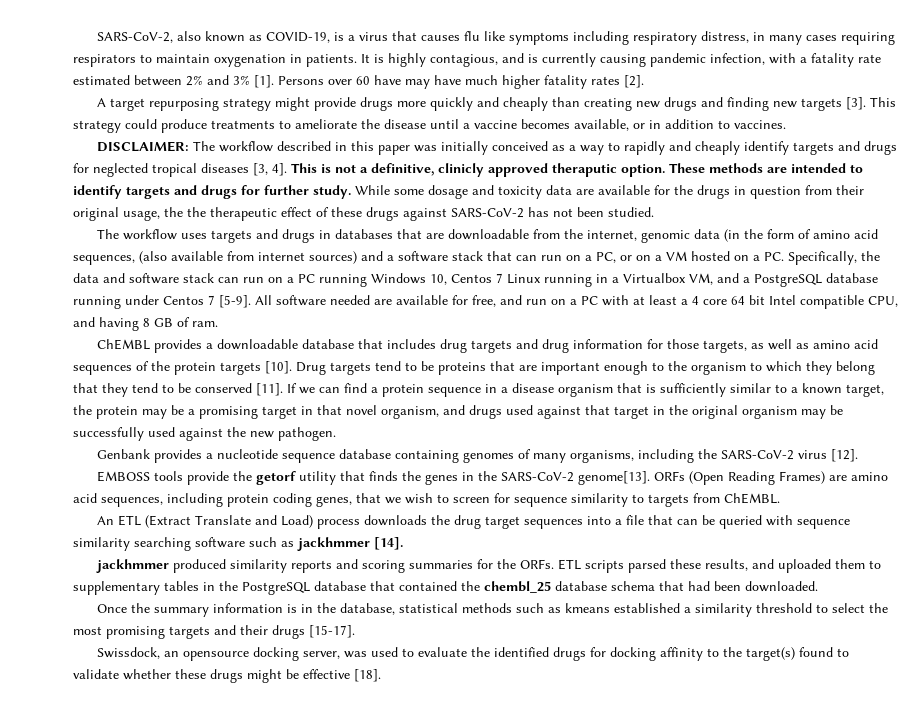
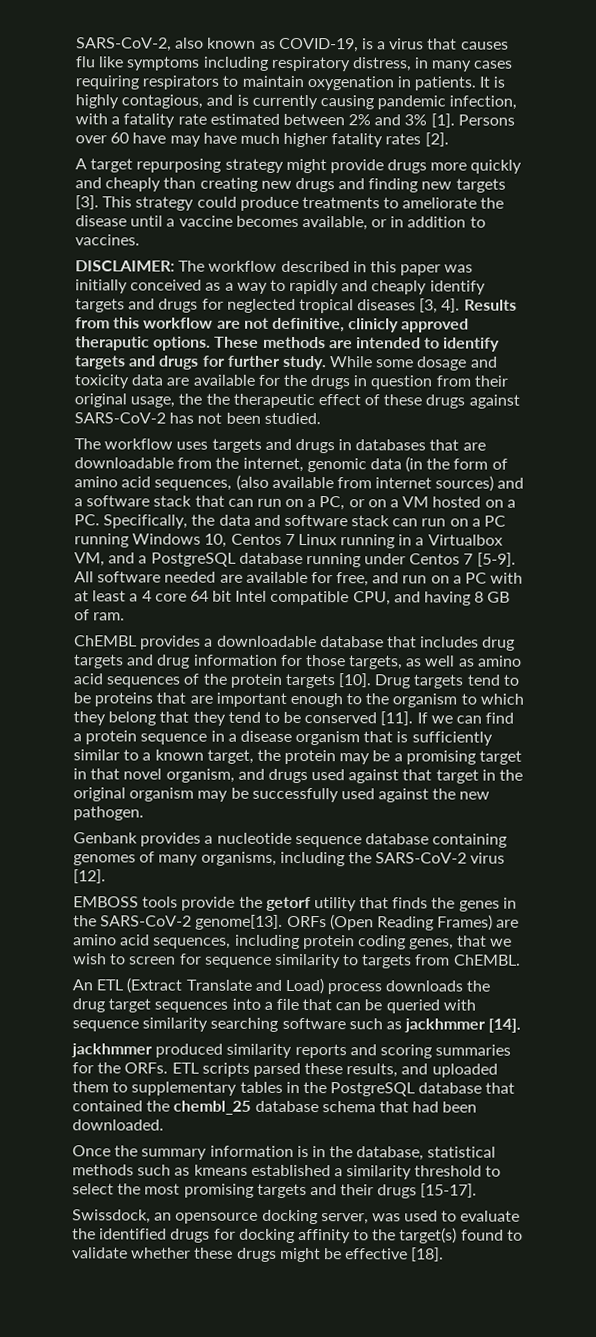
[291,163,368,173] This is not a -> [463,299,517,311] [75,317,269,329] Results from this workflow are not
[621,164,665,177] option. -> [153,336,212,351] options.

